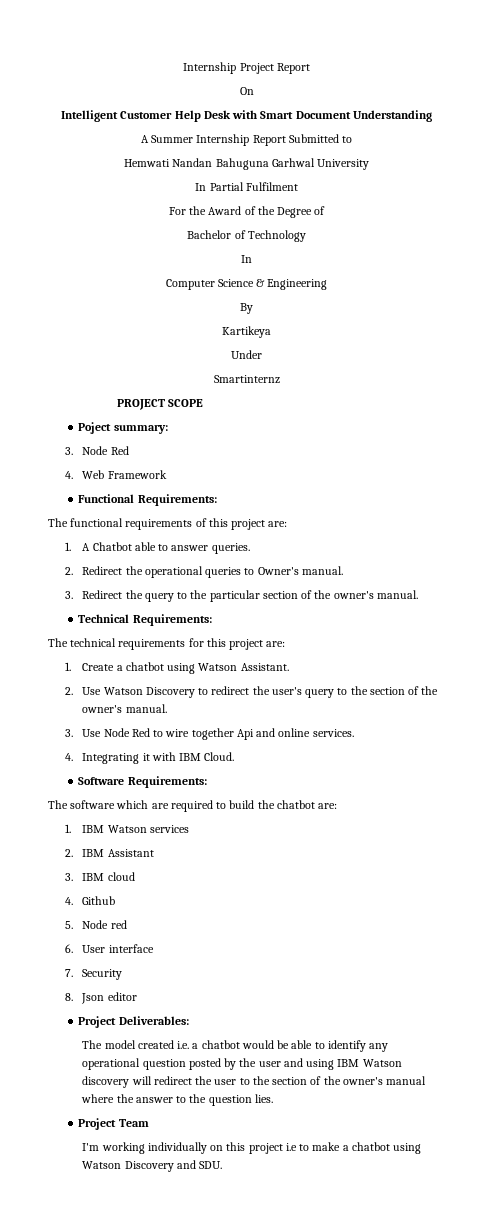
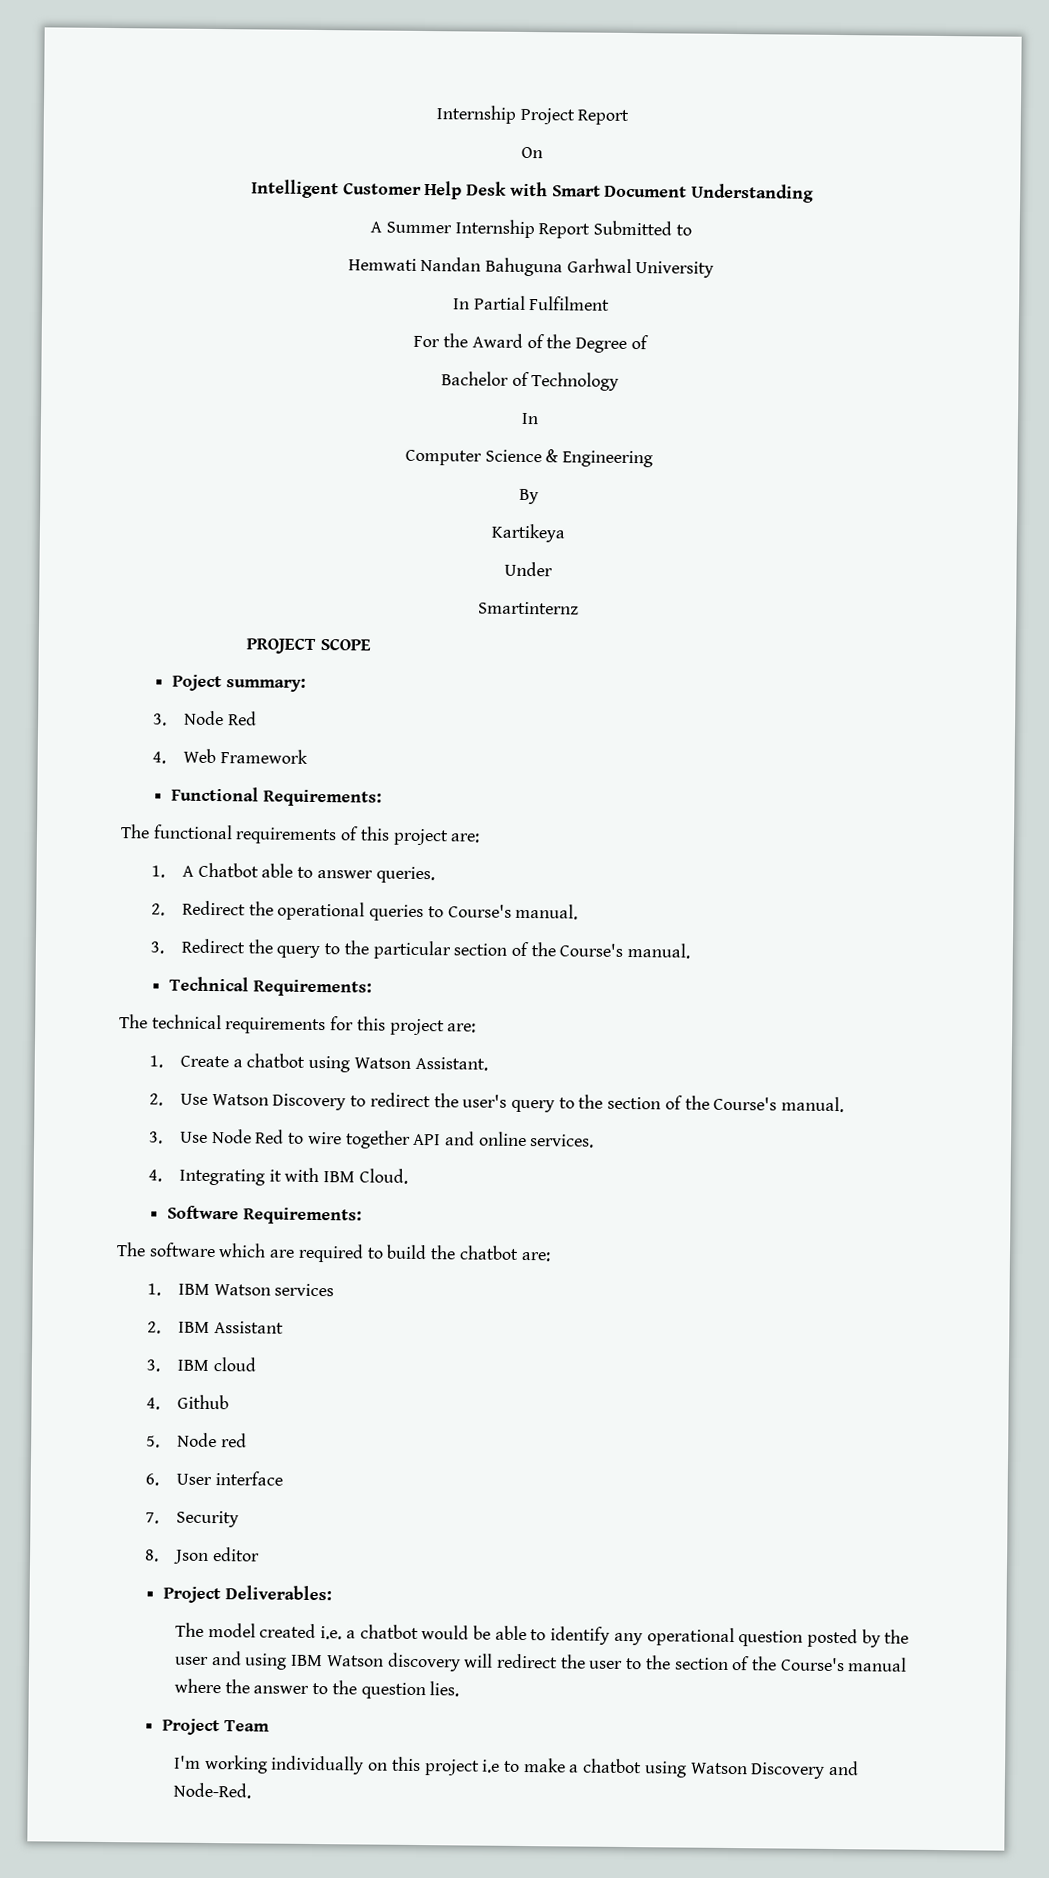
[257,567,299,575] Owner's -> [447,904,512,918] Course's
[333,591,374,599] owner's -> [559,943,624,957] Course's
[82,705,123,713] owner's -> [713,1096,778,1111] Course's
[236,729,254,740] Api -> [413,1133,442,1146] API
[342,1077,383,1085] owner's -> [779,1657,845,1672] Course's
[199,1161,223,1169] SDU. -> [172,1782,251,1799] Node-Red.

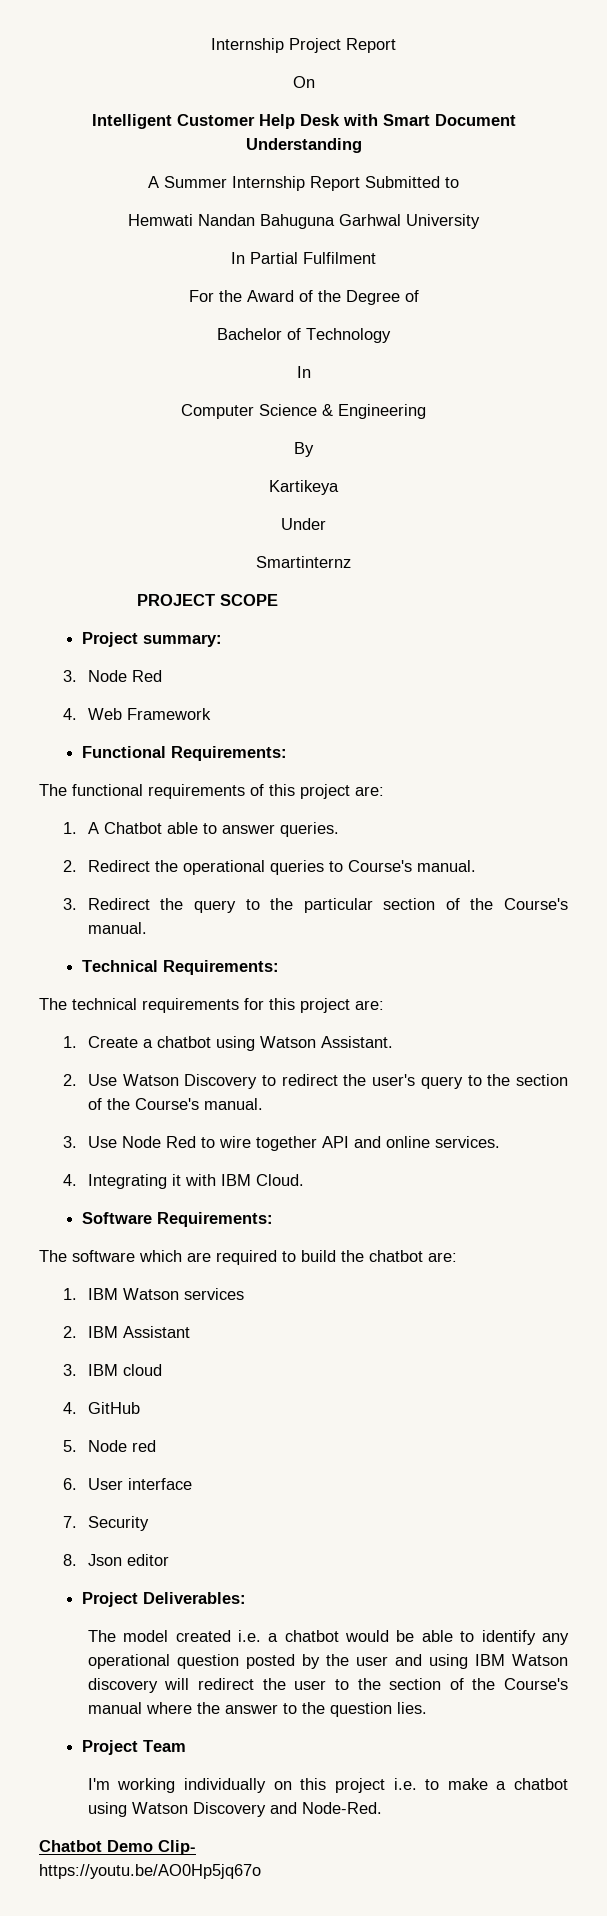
[172,674,223,692] Poject -> [81,632,138,647] Project
[176,1394,229,1410] Github -> [87,1402,140,1414] GitHub
[481,1759,501,1773] i.e -> [393,1778,417,1790] i.e.
(251, 1790) none -> [39,1840,196,1855] [39,1864,261,1879] // Chatbot Demo Clip- // https://youtu.be/AO0Hp5jq67o

